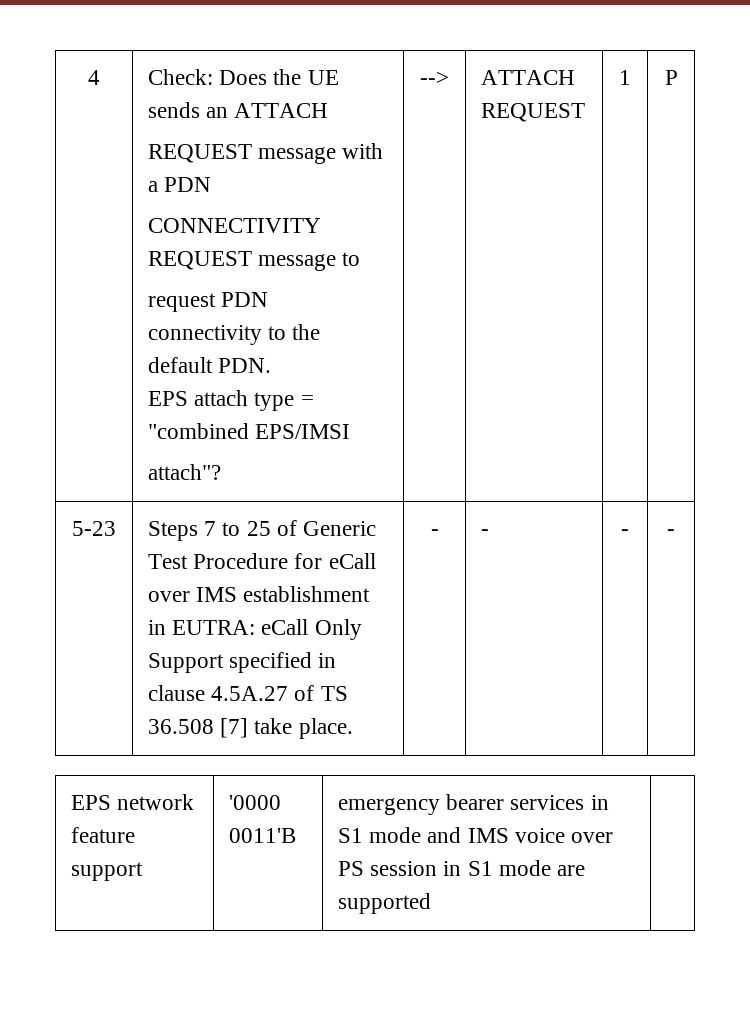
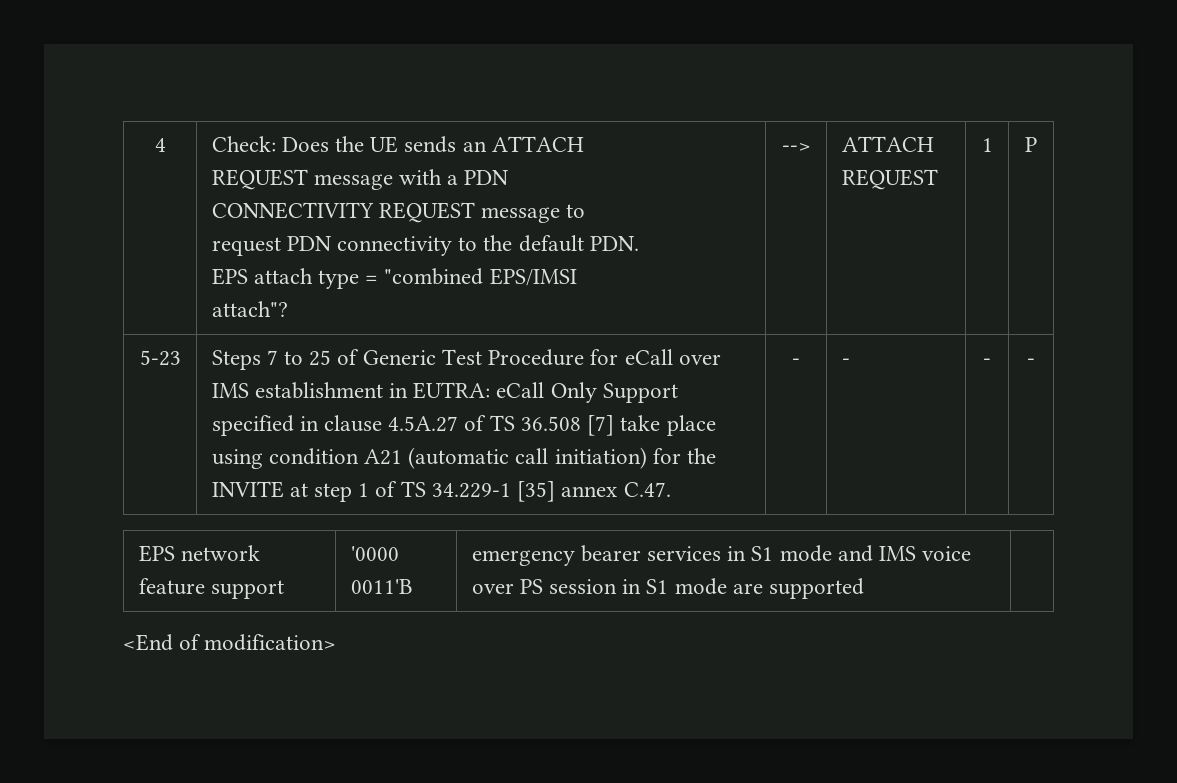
[298,718,353,739] place. -> [666,415,716,436] [211,447,717,469] [211,481,671,502] place using condition A21 (automatic call initiation) for the INVITE at step 1 of TS 34.229-1 [35] annex C.47.
(432, 903) none -> [123,634,337,651] // <End of modification>

